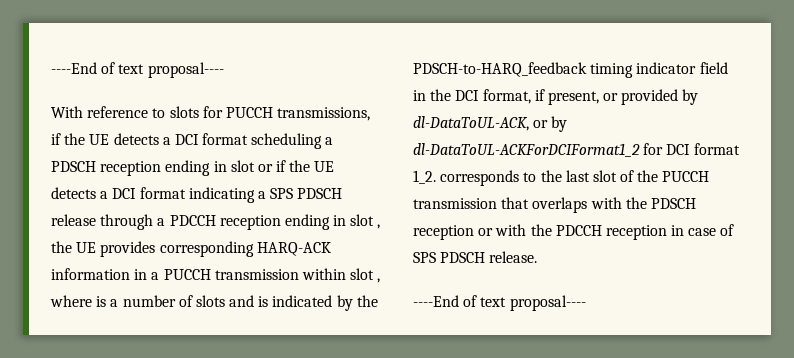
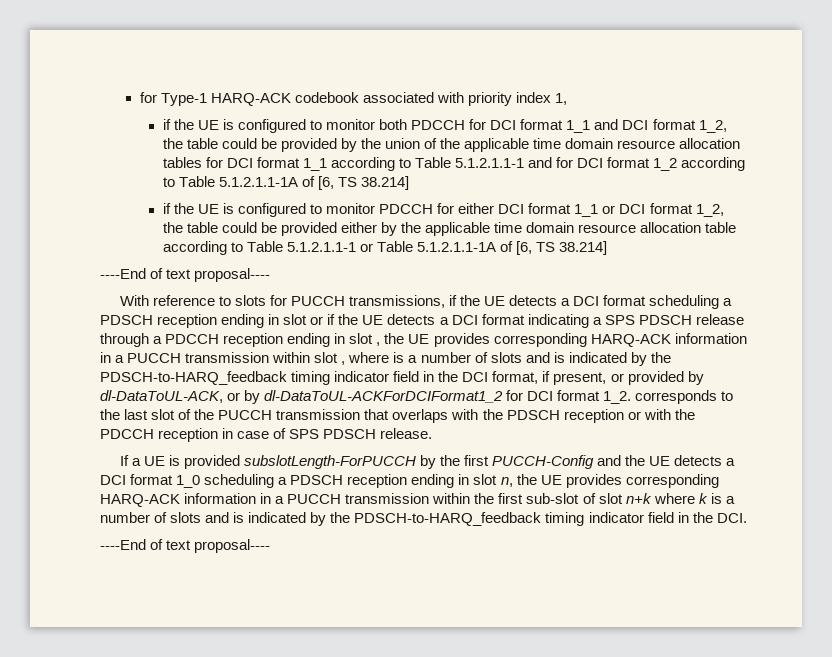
(51, 68) none -> [139,92,568,106] [162,119,727,133] [162,138,741,152] [162,157,746,171] [162,176,410,190] [162,203,724,217] [162,222,737,236] [162,241,608,255] for Type-1 HARQ-ACK codebook associated with priority index 1, // if the UE is configured to monitor both PDCCH for DCI format 1_1 and DCI format 1_2, the table could be provided by the union of the applicable time domain resource allocation tables for DCI format 1_1 according to Table 5.1.2.1.1-1 and for DCI format 1_2 according to Table 5.1.2.1.1-1A of [6, TS 38.214] // if the UE is configured to monitor PDCCH for either DCI format 1_1 or DCI format 1_2, the table could be provided either by the applicable time domain resource allocation table according to Table 5.1.2.1.1-1 or Table 5.1.2.1.1-1A of [6, TS 38.214] //
(538, 257) none -> [119,455,736,469] [100,474,719,488] [100,493,735,507] [100,512,747,526] // If a UE is provided subslotLength-ForPUCCH by the first PUCCH-Config and the UE detects a DCI format 1_0 scheduling a PDSCH reception ending in slot n, the UE provides corresponding HARQ-ACK information in a PUCCH transmission within the first sub-slot of slot n+k where k is a number of slots and is indicated by the PDSCH-to-HARQ_feedback timing indicator field in the DCI.

